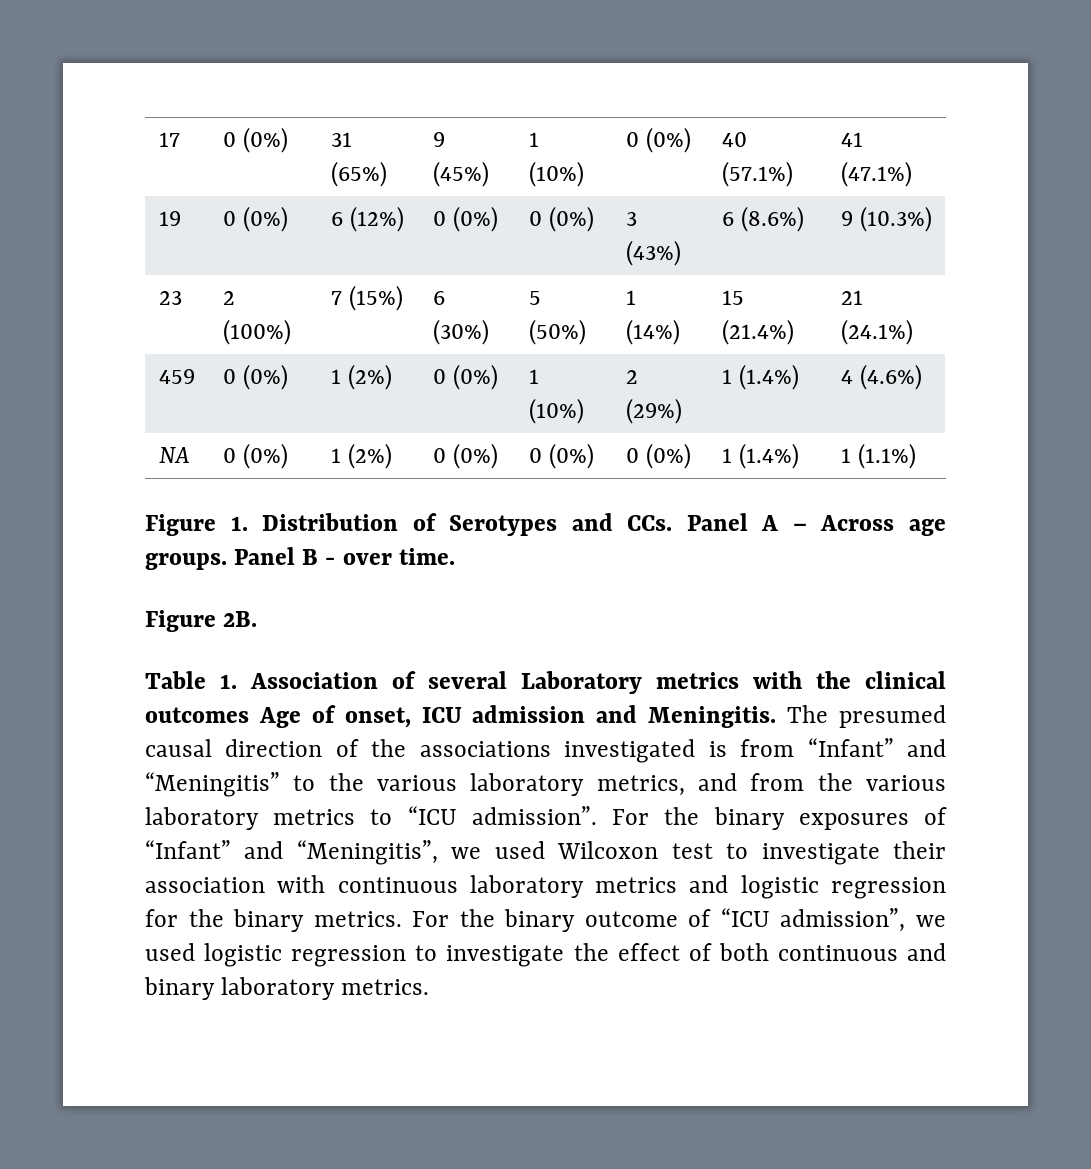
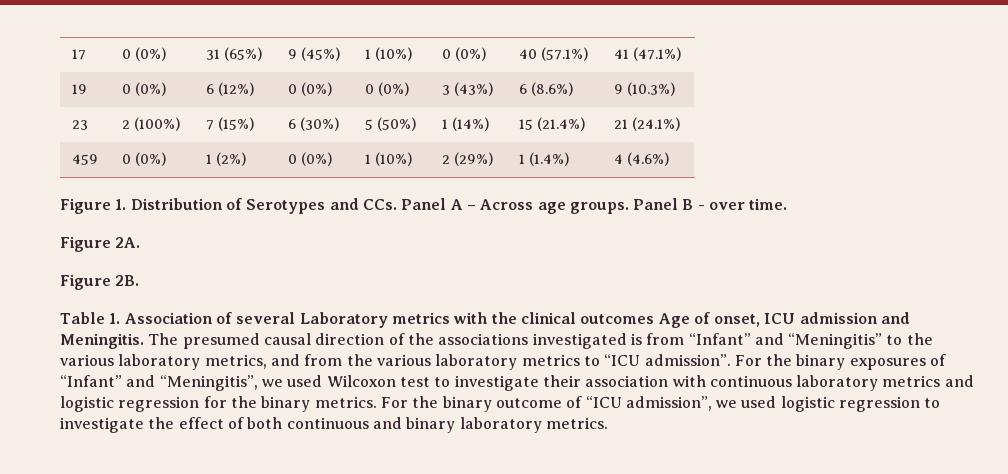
[158,447,190,463] [222,443,288,469] [330,443,392,469] [432,443,498,469] [528,443,594,469] [625,443,691,469] [721,443,799,469] [840,443,916,469] // NA | 0 (0%) | 1 (2%) | 0 (0%) | 0 (0%) | 0 (0%) | 1 (1.4%) | 1 (1.1%) -> (669, 159) none
(455, 556) none -> [60,236,141,252] // Figure 2A.

